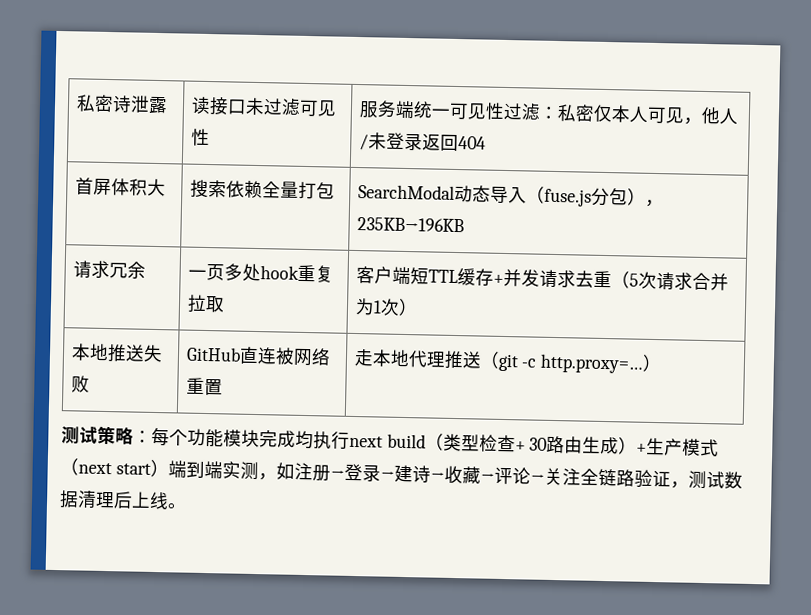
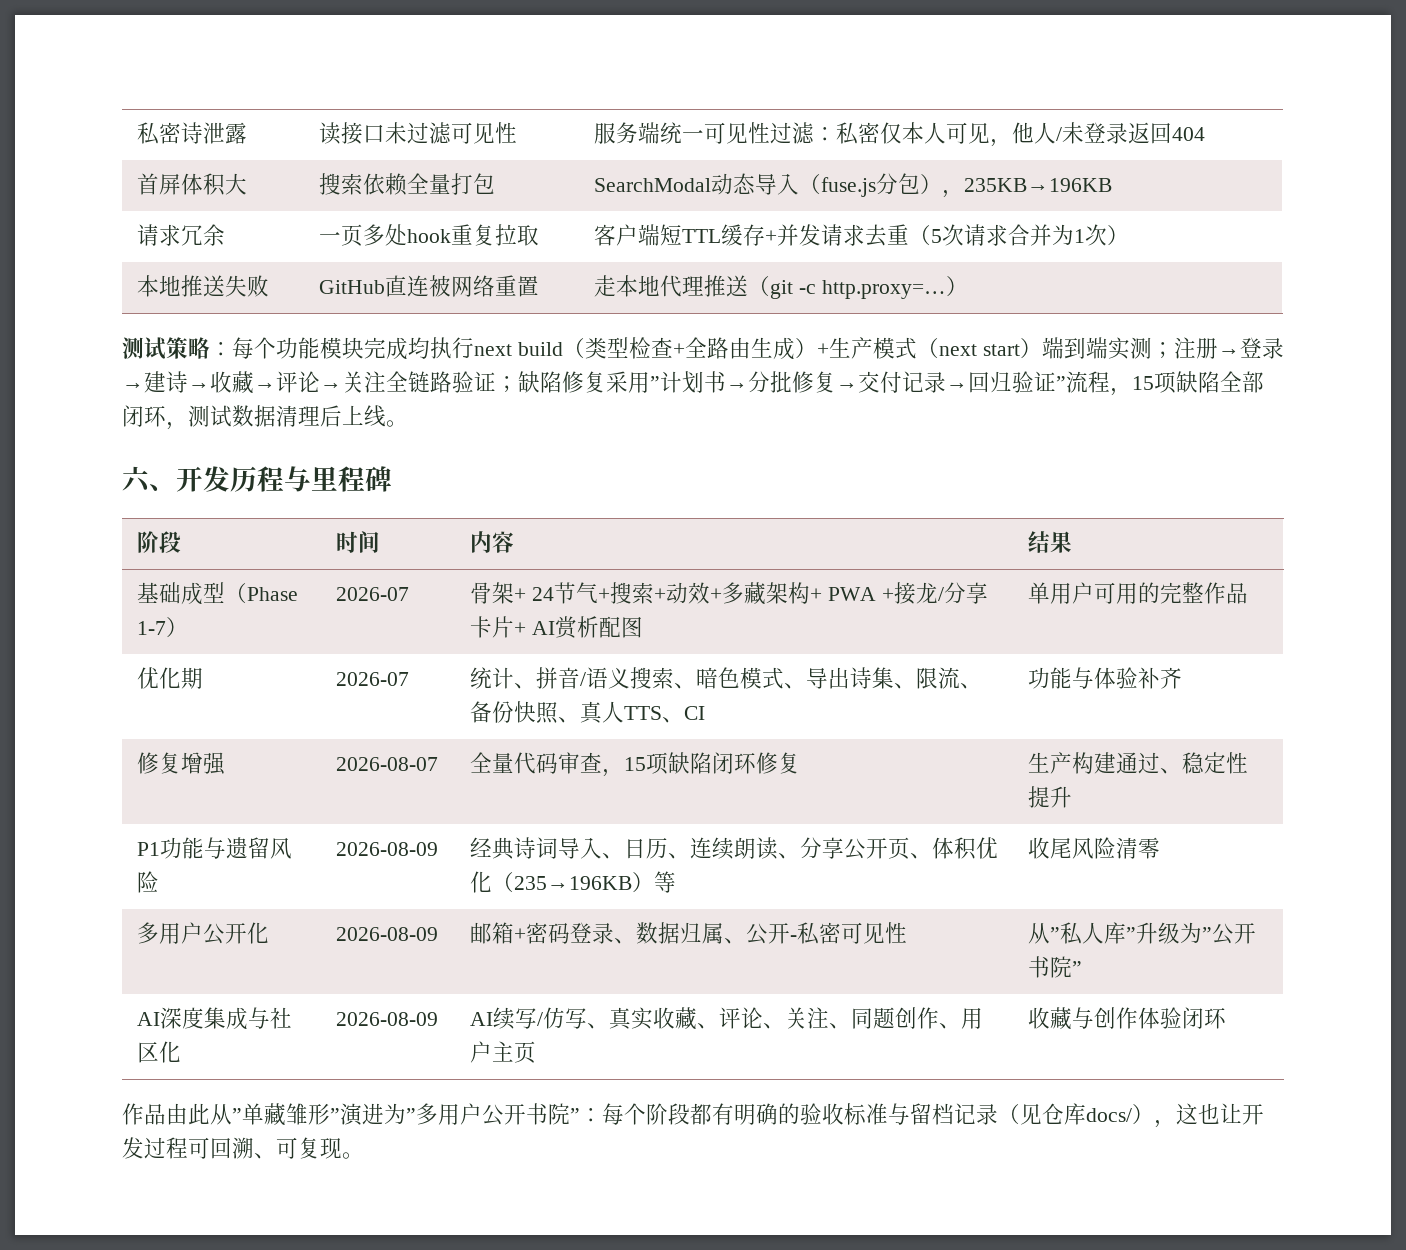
[529,437,548,451] 30 -> [685,337,707,358] 全
[257,462,295,481] ，如 -> [1152,342,1174,358] ；
(671, 478) none -> [496,371,1264,396] [122,405,167,427] ；缺陷修复采用”计划书→分批修复→交付记录→回归验证”流程，15项缺陷全部闭环
(187, 506) none -> [122,466,392,493] [137,531,182,553] [336,531,381,553] [470,531,515,553] [1028,531,1073,553] [137,582,299,605] [137,617,189,638] [336,587,410,601] [470,582,988,605] [470,616,644,639] [1028,582,1249,604] [137,667,204,689] [336,672,410,686] [470,667,983,689] [470,701,706,724] [1028,667,1183,689] [137,752,227,775] [336,757,439,771] [470,752,801,777] [1028,752,1249,774] [1028,786,1073,808] [137,837,293,859] [137,871,160,893] [336,842,439,856] [470,837,999,860] [470,871,677,893] [1028,837,1161,859] [137,922,270,945] [336,927,439,941] [470,922,908,945] [1028,922,1257,945] [1028,956,1083,978] [137,1007,293,1030] [137,1041,182,1063] [336,1012,439,1026] [470,1007,984,1030] [470,1041,537,1063] [1028,1007,1228,1030] [122,1103,1264,1128] [122,1137,364,1159] // 六、开发历程与里程碑 // 阶段 | 时间 | 内容 | 结果 // 基础成型（Phase 1-7） | 2026-07 | 骨架+ 24节气+搜索+动效+多藏架构+ PWA +接龙/分享卡片+ AI赏析配图 | 单用户可用的完整作品 // 优化期 | 2026-07 | 统计、拼音/语义搜索、暗色模式、导出诗集、限流、备份快照、真人TTS、CI | 功能与体验补齐 // 修复增强 | 2026-08-07 | 全量代码审查，15项缺陷闭环修复 | 生产构建通过、稳定性提升 // P1功能与遗留风险 | 2026-08-09 | 经典诗词导入、日历、连续朗读、分享公开页、体积优化（235→196KB）等 | 收尾风险清零 // 多用户公开化 | 2026-08-09 | 邮箱+密码登录、数据归属、公开-私密可见性 | 从”私人库”升级为”公开书院” // AI深度集成与社区化 | 2026-08-09 | AI续写/仿写、真实收藏、评论、关注、同题创作、用户主页 | 收藏与创作体验闭环 // 作品由此从”单藏雏形”演进为”多用户公开书院”：每个阶段都有明确的验收标准与留档记录（见仓库docs/），这也让开发过程可回溯、可复现。

